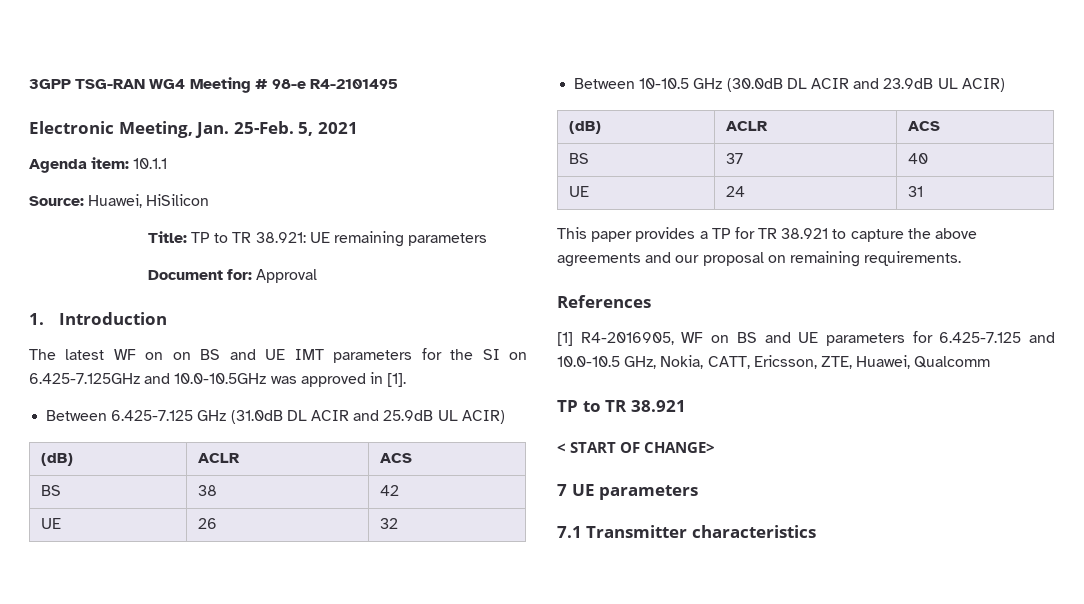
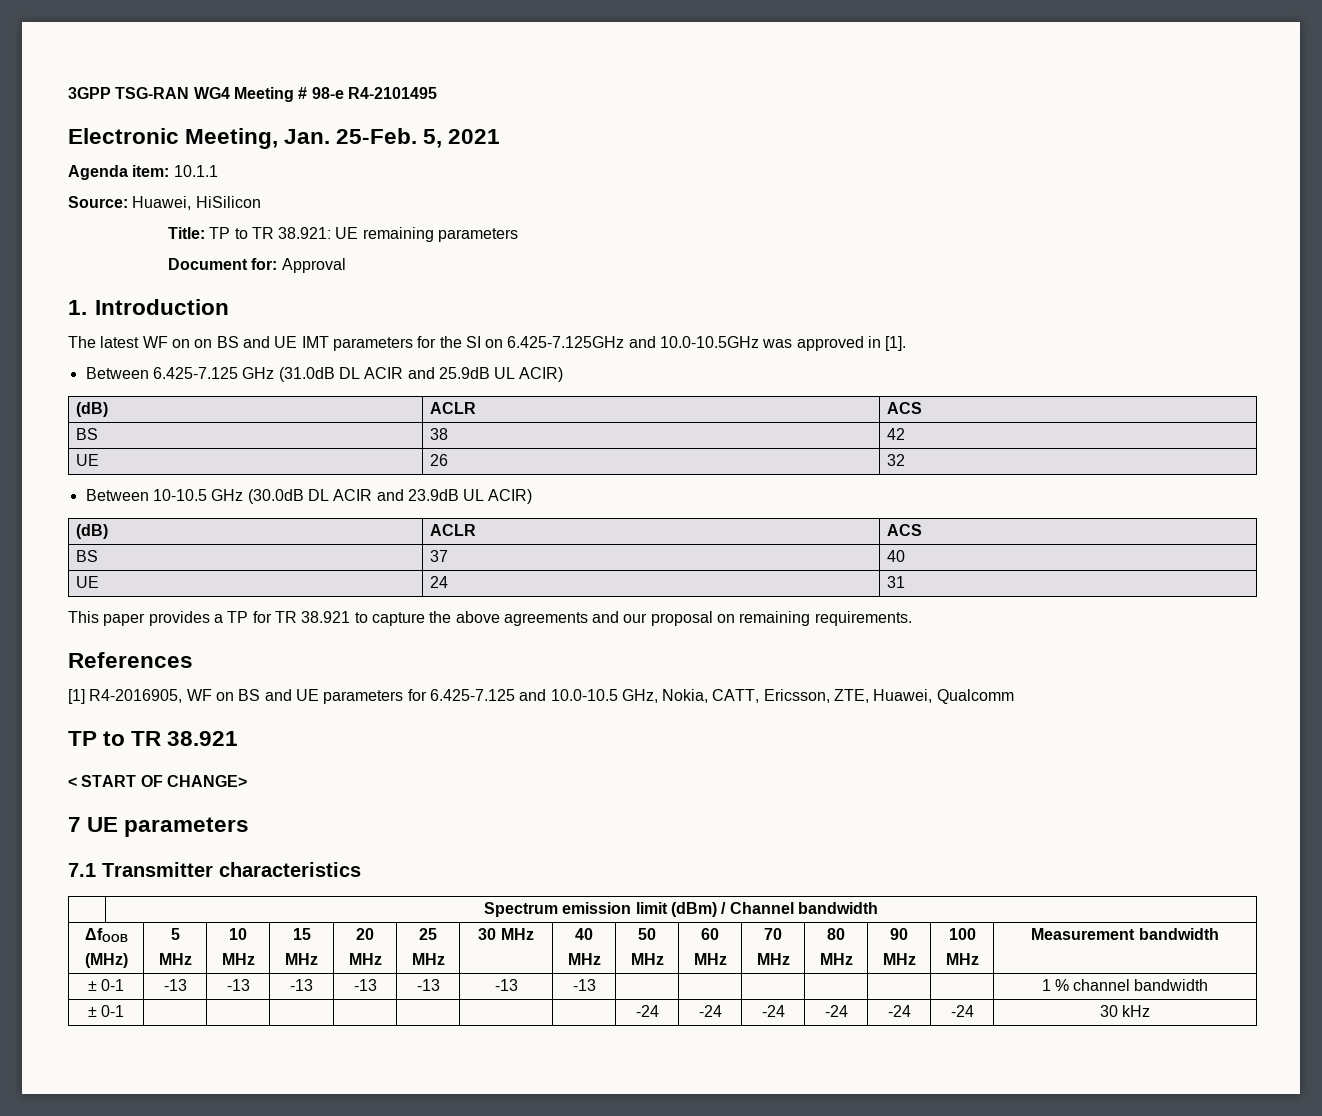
(816, 531) none -> [484,902,878,917] [84,928,128,942] [84,953,128,968] [170,928,180,940] [158,953,192,965] [229,928,247,940] [221,953,255,965] [292,928,311,940] [285,953,318,965] [356,928,374,940] [348,953,382,965] [419,928,437,940] [411,953,445,965] [478,928,534,940] [575,928,593,940] [567,953,601,965] [638,928,656,940] [630,953,664,965] [701,928,719,940] [693,953,727,965] [764,928,782,940] [756,953,790,965] [827,928,845,940] [819,953,853,965] [890,928,908,940] [882,953,916,965] [948,928,976,940] [945,953,979,965] [1031,928,1219,940] [87,979,125,991] [163,979,187,991] [226,979,250,991] [290,979,313,991] [353,979,377,991] [416,979,440,991] [494,979,518,991] [572,979,596,991] [1041,979,1209,991] [87,1005,125,1017] [635,1005,659,1017] [698,1005,722,1017] [761,1005,785,1017] [824,1005,848,1017] [887,1005,911,1017] [950,1005,974,1017] [1099,1005,1151,1017] // | Spectrum emission limit (dBm) / Channel bandwidth // ΔfOOB // (MHz) | 5 // MHz | 10 // MHz | 15 // MHz | 20 // MHz | 25 // MHz | 30 MHz | 40 // MHz | 50 // MHz | 60 // MHz | 70 // MHz | 80 // MHz | 90 // MHz | 100 // MHz | Measurement bandwidth // ± 0-1 | -13 | -13 | -13 | -13 | -13 | -13 | -13 | | | | | | | 1 % channel bandwidth // ± 0-1 | | | | | | | | -24 | -24 | -24 | -24 | -24 | -24 | 30 kHz

